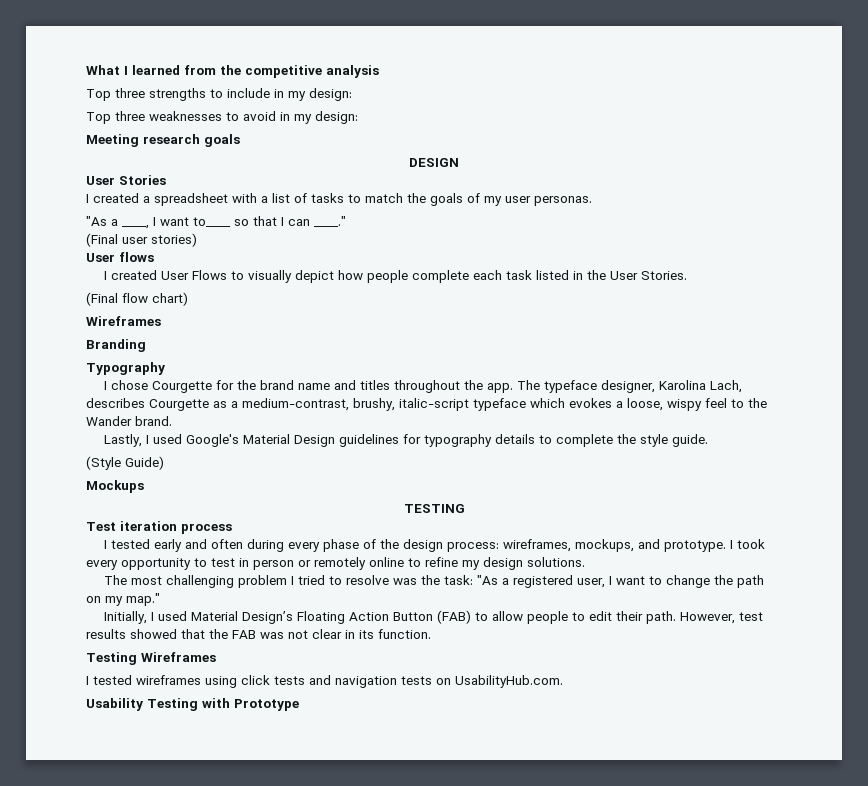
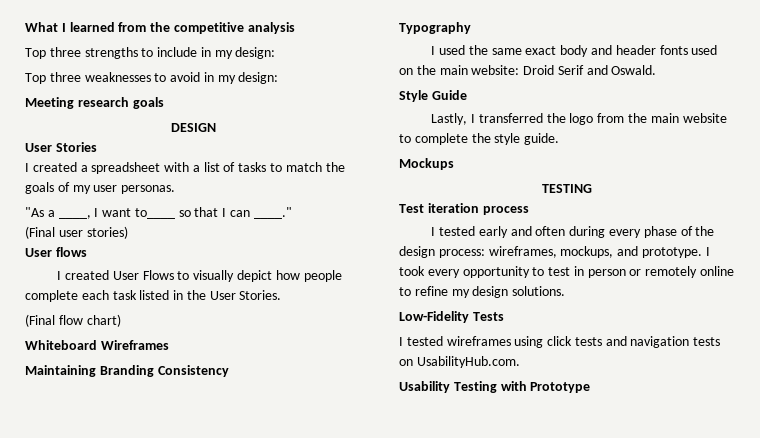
[86,316,161,326] Wireframes // -> [25,340,169,350] [25,365,96,377] Whiteboard Wireframes // Maintaining
(146, 345) none -> [157,365,229,377] Consistency
[111,380,743,393] [86,398,767,411] [86,416,172,426] [104,434,536,447] chose Courgette for the brand name and titles throughout the app. The typeface designer, Karolina Lach, describes Courgette as a medium-contrast, brushy, italic-script typeface which evokes a loose, wispy feel to the Wander brand. // Lastly, I used Google's Material Design guidelines for typography details -> [439,45,718,57] [399,65,657,75] [399,90,467,102] [431,113,727,125] used the same exact body and header fonts used on the main website: Droid Serif and Oswald. // Style Guide // Lastly, I transferred the logo from the main website
[86,456,164,470] // (Style Guide) -> (560, 139) none
[104,575,765,588] [86,593,160,606] [104,610,764,624] [86,629,431,639] [86,652,216,665] The most challenging problem I tried to resolve was the task: "As a registered user, I want to change the path on my map." // Initially, I used Material Design’s Floating Action Button (FAB) to allow people to edit their path. However, test results showed that the FAB was not clear in its function. // Testing Wireframes -> [399,311,504,323] Low-Fidelity Tests

